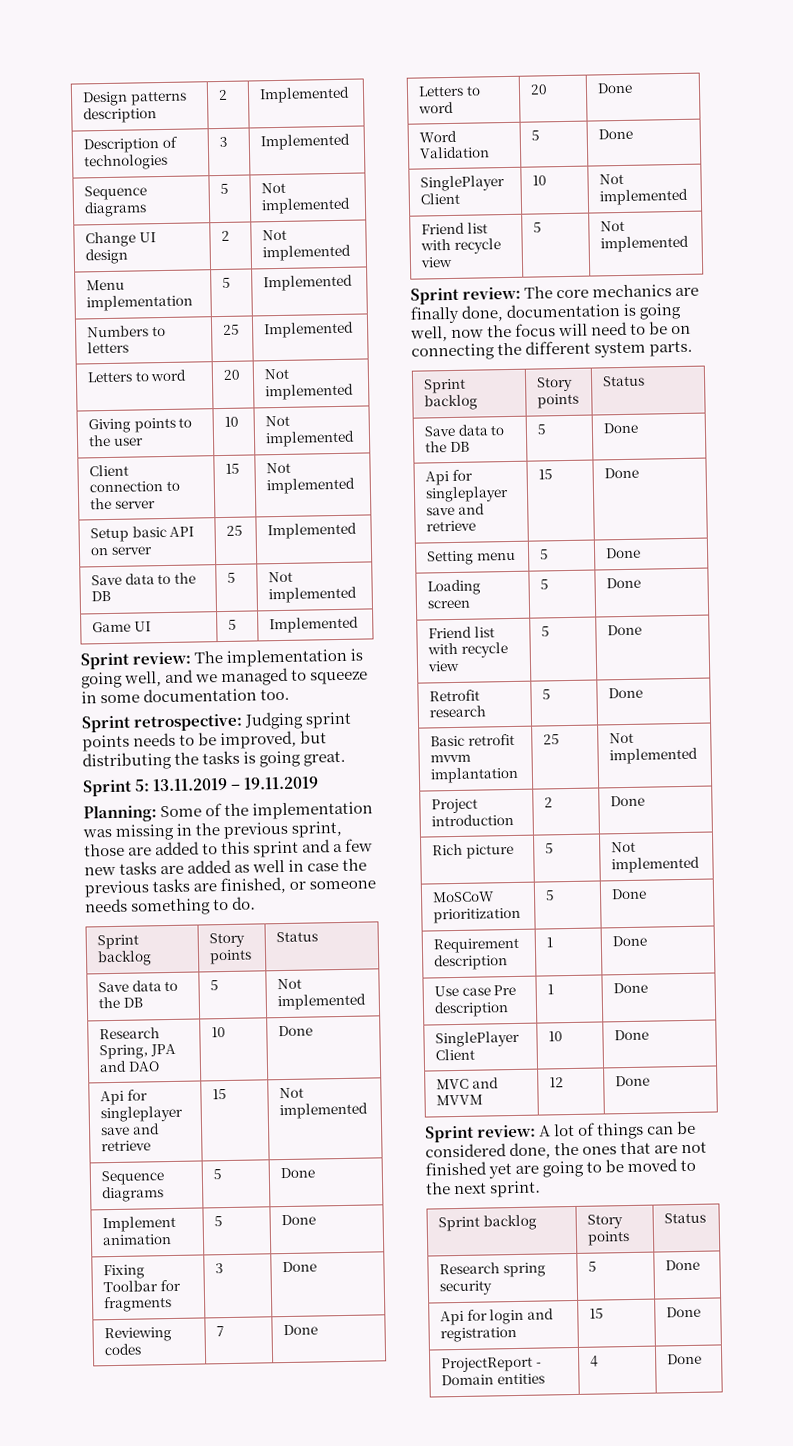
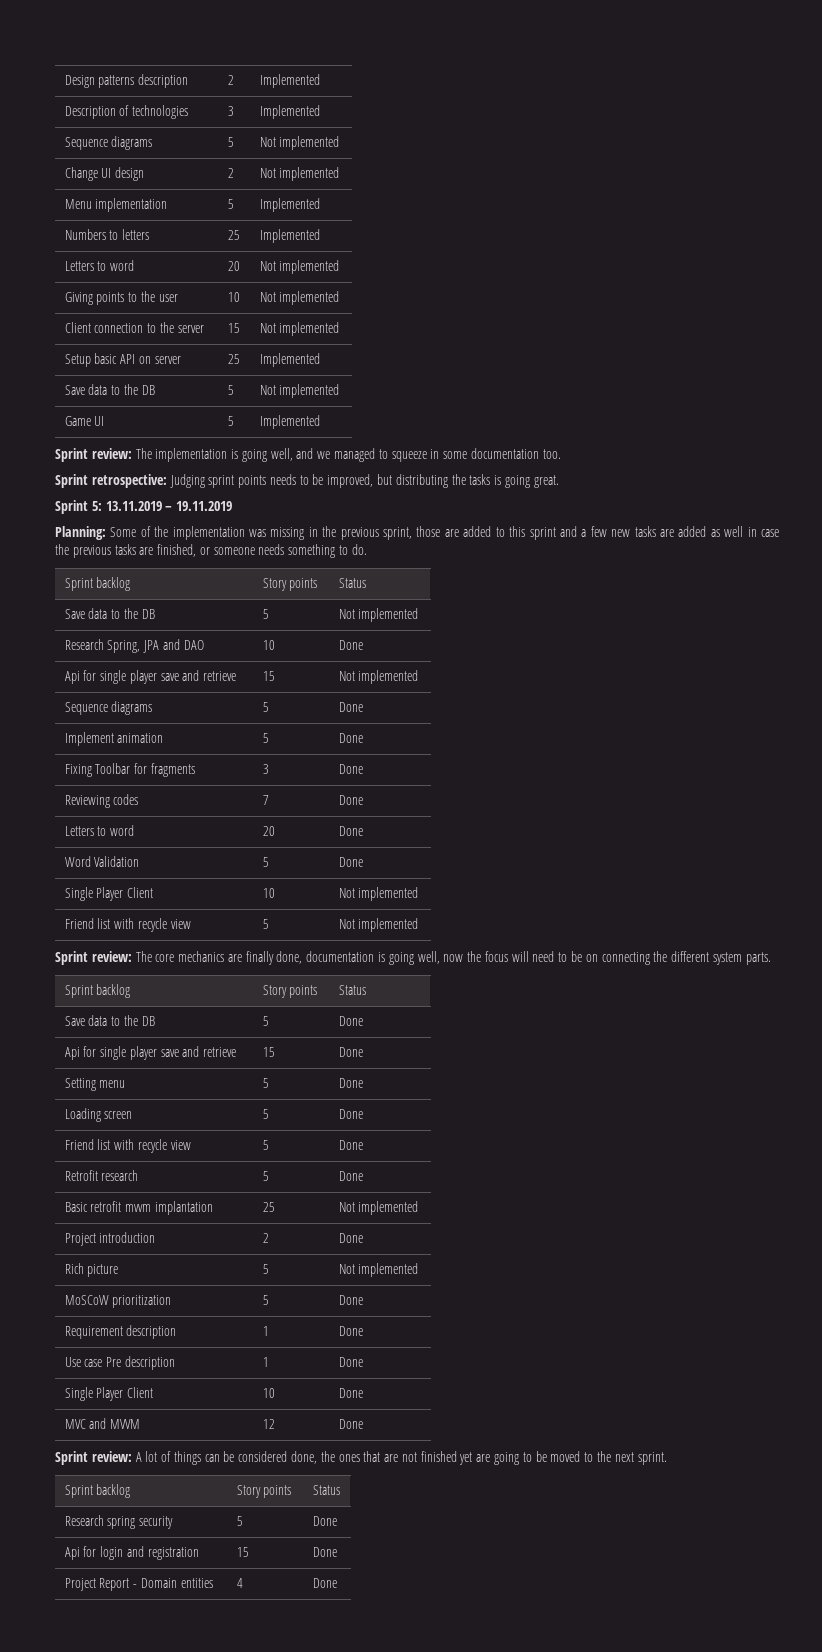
[99,1105,183,1123] singleplayer -> [100,670,157,684] single player
[419,175,505,192] SinglePlayer -> [64,887,124,901] Single Player
[424,486,509,503] singleplayer -> [100,1046,157,1060] single player
[434,1030,520,1048] SinglePlayer -> [64,1387,124,1401] Single Player
[440,1356,533,1373] ProjectReport -> [64,1578,130,1591] Project Report

